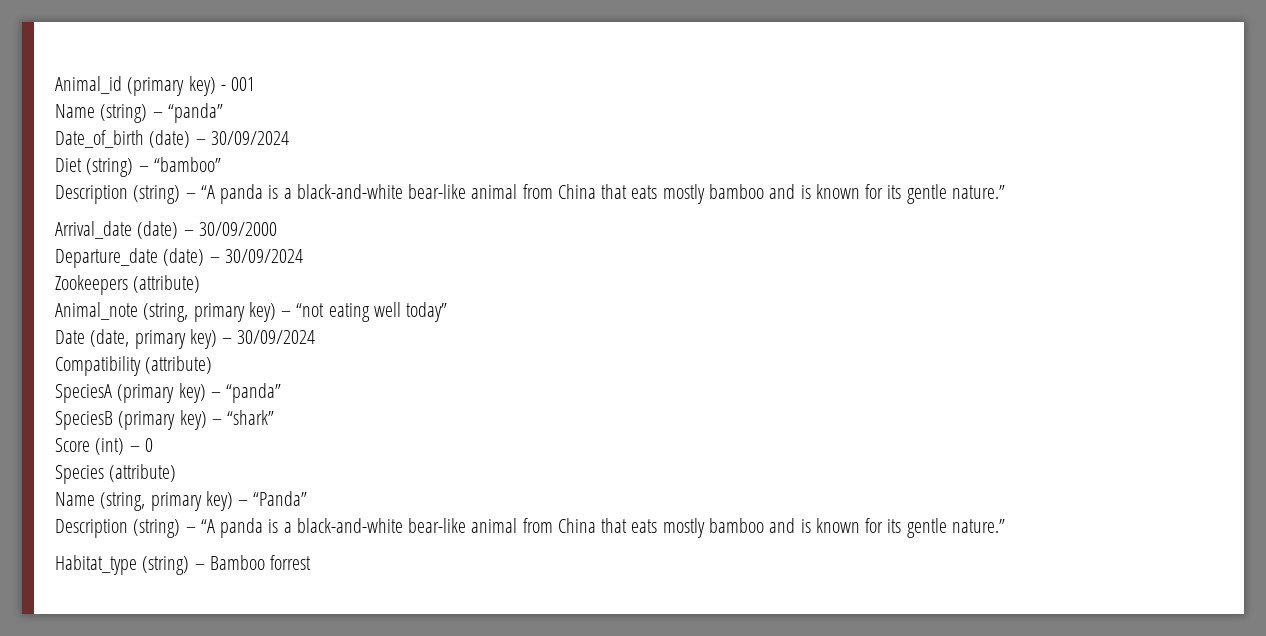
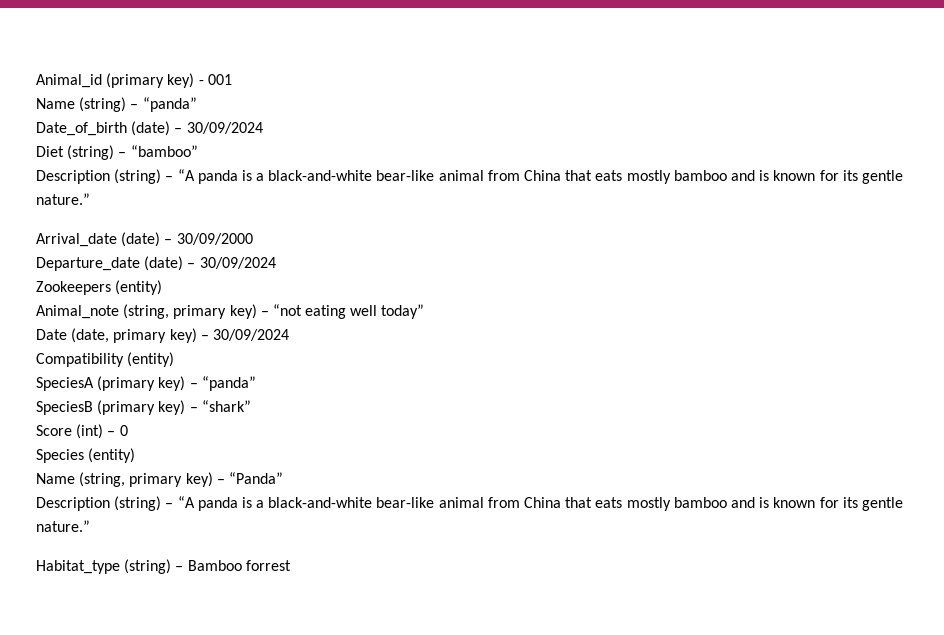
[133,275,201,293] (attribute) -> [115,280,163,295] (entity)
[145,356,213,374] (attribute) -> [127,352,175,367] (entity)
[109,464,177,482] (attribute) -> [88,448,136,463] (entity)

